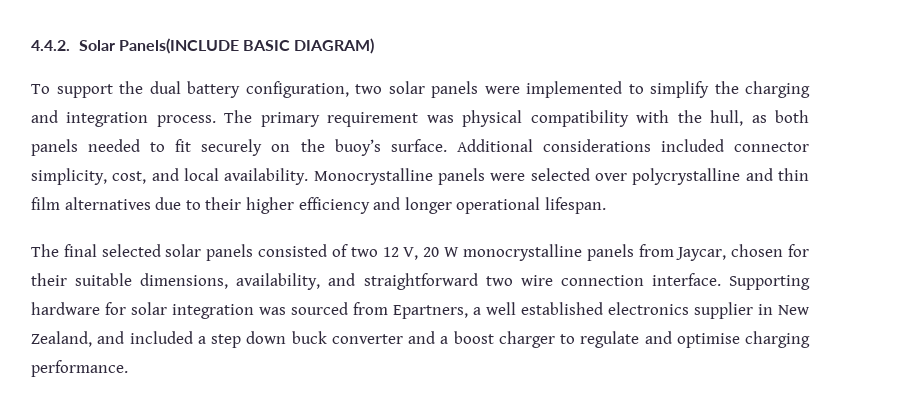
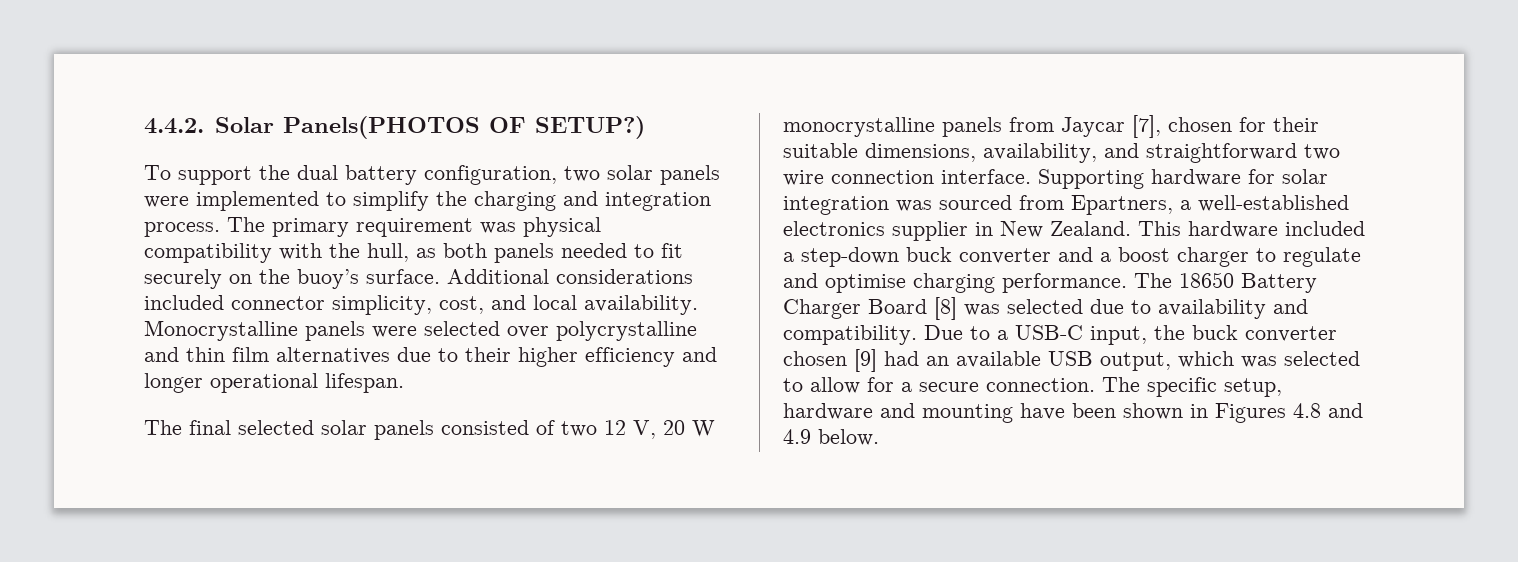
[118,38,375,54] Panels(INCLUDE BASIC DIAGRAM) -> [282,116,645,139] Panels(PHOTOS OF SETUP?)
[676,247,727,261] Jaycar, -> [1061,115,1161,138] Jaycar [7],
[486,302,603,315] well established -> [1198,195,1349,212] well-established
[31,331,287,348] Zealand, and included a step down -> [1050,221,1365,238] [783,247,899,267] Zealand. This hardware included a step-down
(128, 368) none -> [1134,272,1317,293] [783,297,1308,320] [783,325,1337,345] [783,349,1360,372] [783,377,1282,397] [783,403,1363,423] [783,429,879,446] The 18650 Battery Charger Board [8] was selected due to availability and compatibility. Due to a USB-C input, the buck converter chosen [9] had an available USB output, which was selected to allow for a secure connection. The specific setup, hardware and mounting have been shown in Figures 4.8 and 4.9 below.

